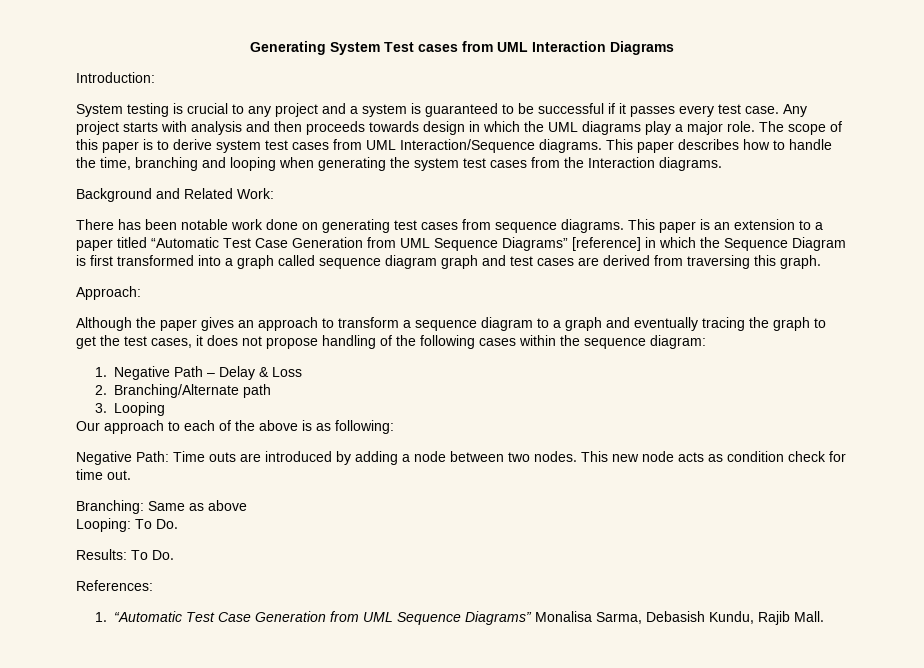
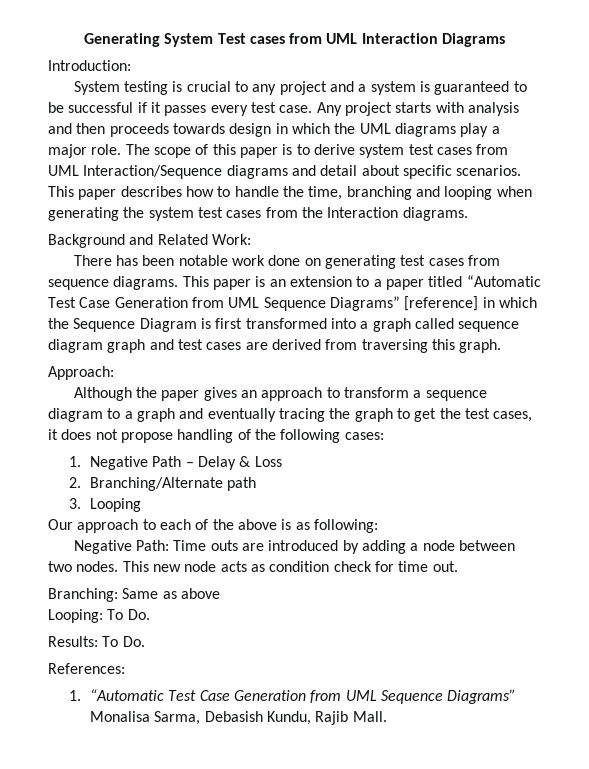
[539,139,602,153] diagrams. -> [226,165,522,179] diagrams and detail about specific scenarios.
[479,335,706,349] cases within the sequence diagram: -> [344,432,384,440] cases:

